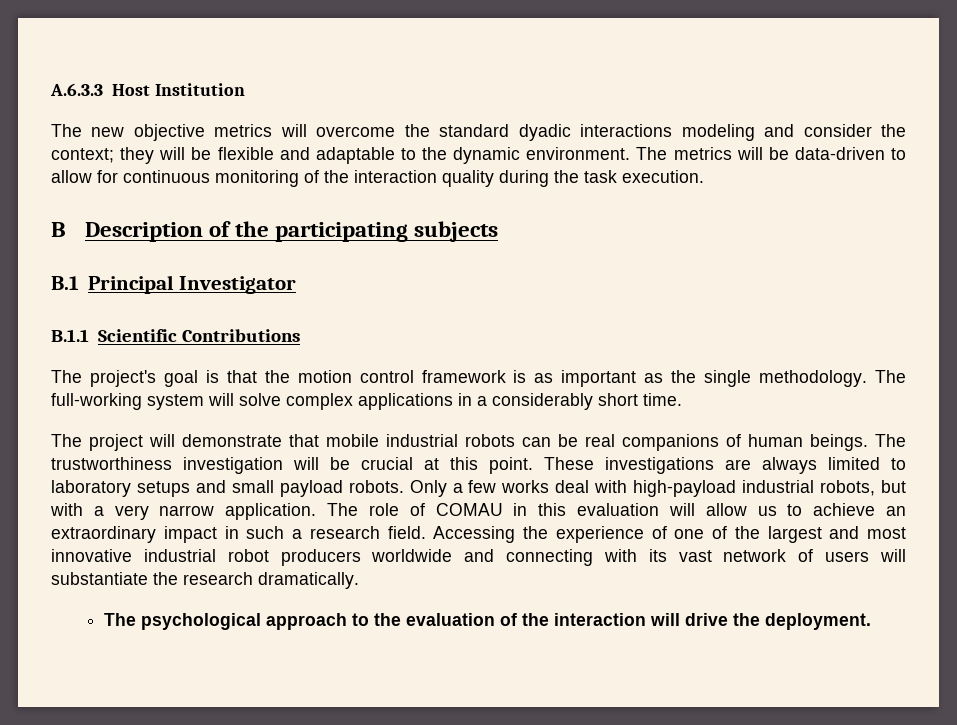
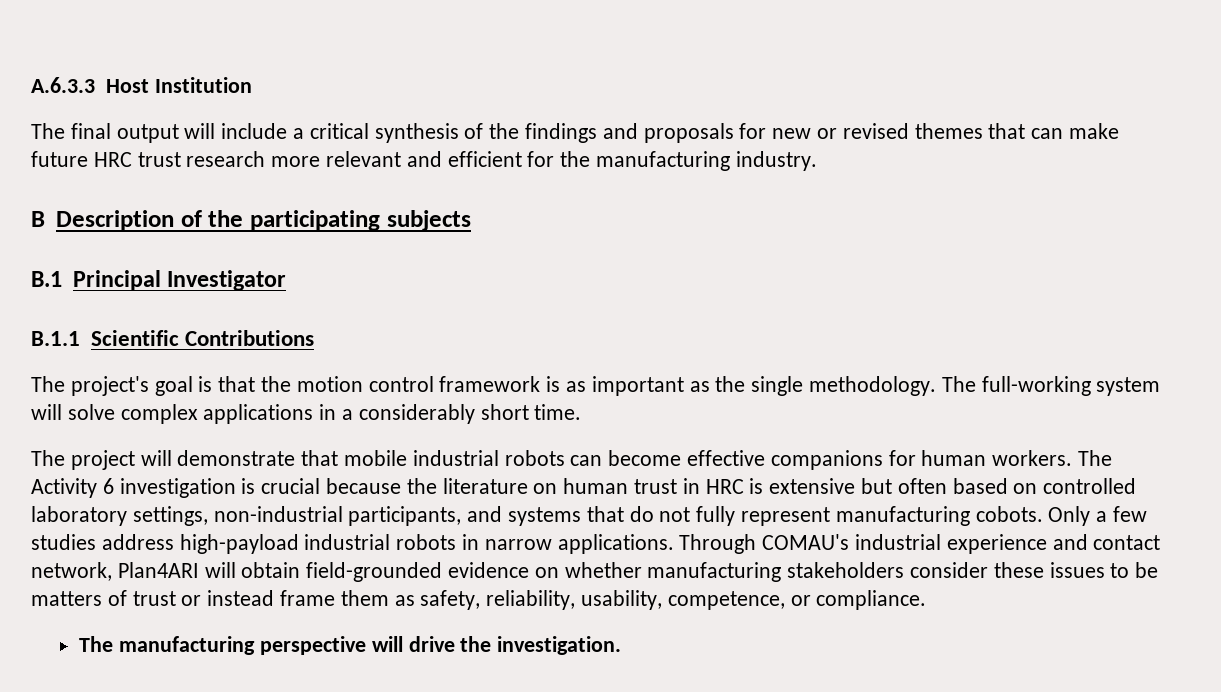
[91,124,906,141] [51,147,906,164] [51,170,704,187] new objective metrics will overcome the standard dyadic interactions modeling and consider the context; they will be flexible and adaptable to the dynamic environment. The metrics will be data-driven to allow for continuous monitoring of the interaction quality during the task execution. -> [70,123,1120,143] [31,151,817,171] final output will include a critical synthesis of the findings and proposals for new or revised themes that can make future HRC trust research more relevant and efficient for the manufacturing industry.
[558,434,906,451] [51,457,906,474] [51,480,906,497] [50,503,907,520] [51,526,906,543] [51,549,906,566] [51,572,359,589] [103,613,646,630] be real companions of human beings. The trustworthiness investigation will be crucial at this point. These investigations are always limited to laboratory setups and small payload robots. Only a few works deal with high-payload industrial robots, but with a very narrow application. The role of COMAU in this evaluation will allow us to achieve an extraordinary impact in such a research field. Accessing the experience of one of the largest and most innovative industrial robot producers worldwide and connecting with its vast network of users will substantiate the research dramatically. // The psychological approach to the evaluation of the interaction -> [608,450,1113,470] [31,478,1137,498] [31,506,1148,526] [31,534,1161,554] [31,562,1159,582] [31,590,927,610] [79,636,367,655] become effective companions for human workers. The Activity 6 investigation is crucial because the literature on human trust in HRC is extensive but often based on controlled laboratory settings, non-industrial participants, and systems that do not fully represent manufacturing cobots. Only a few studies address high-payload industrial robots in narrow applications. Through COMAU's industrial experience and contact network, Plan4ARI will obtain field-grounded evidence on whether manufacturing stakeholders consider these issues to be matters of trust or instead frame them as safety, reliability, usability, competence, or compliance. // The manufacturing perspective
[764,613,871,630] deployment. -> [497,636,622,655] investigation.

